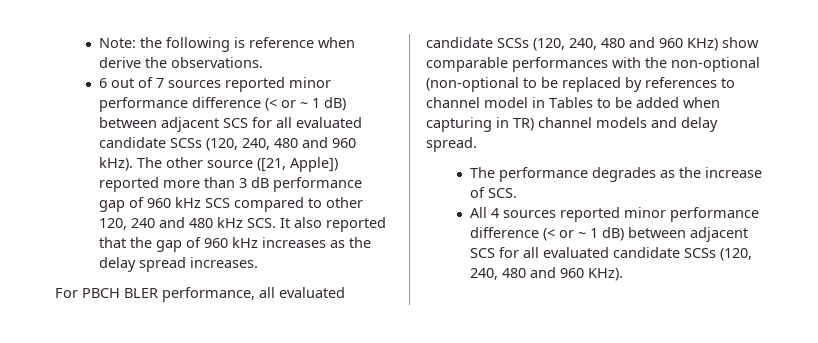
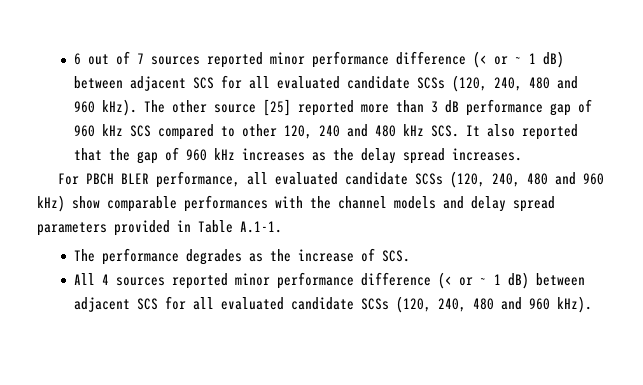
[99,37,356,52] [99,57,264,68] Note: the following is reference when derive the observations. // -> (74, 59) none
[257,157,339,172] ([21, Apple]) -> [263,99,292,116] [25]
[687,38,718,51] KHz) -> [37,195,65,212] kHz)
[671,57,760,72] [426,77,735,92] [426,97,720,108] [426,117,718,132] [426,137,477,152] non-optional (non-optional to be replaced by references to channel model in Tables to be added when capturing in TR) channel models and delay spread. -> [338,196,555,212] [37,220,282,236] channel models and delay spread parameters provided in Table A.1-1.
[588,268,624,281] KHz). -> [557,296,593,313] kHz).

